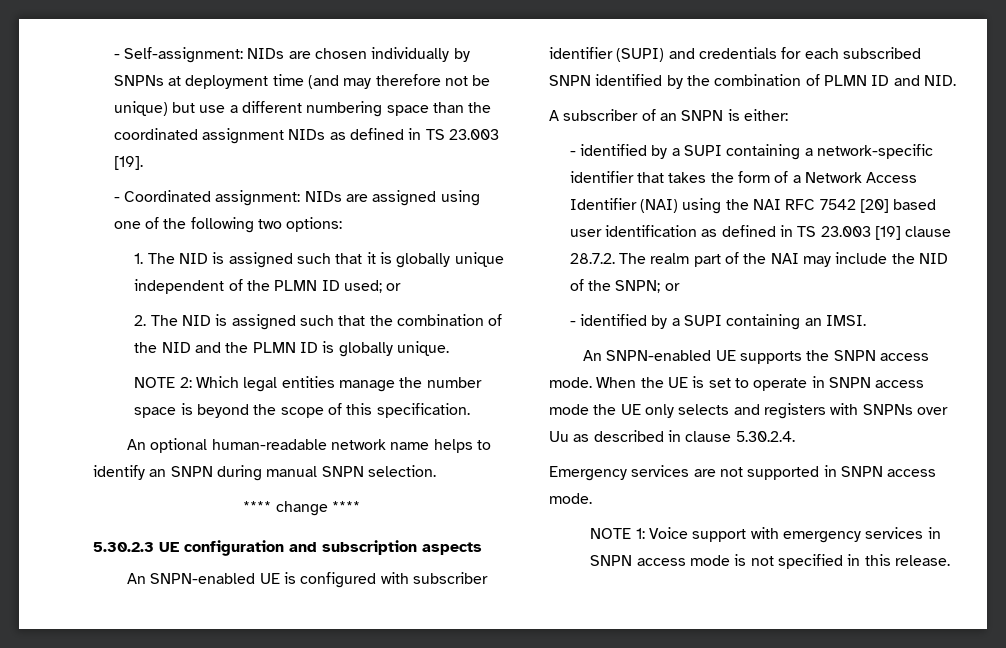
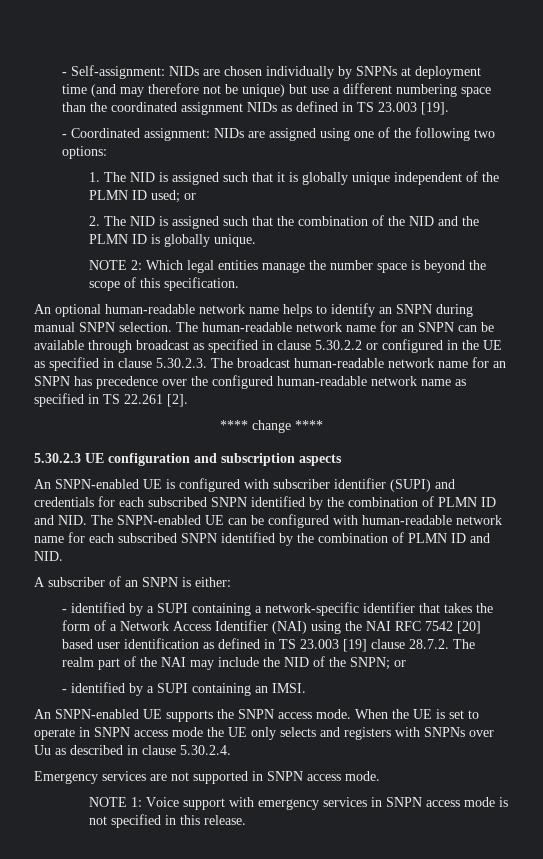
(436, 471) none -> [176,321,494,332] [34,339,502,353] [34,357,506,371] [34,375,466,389] [34,393,188,407] The human-readable network name for an SNPN can be available through broadcast as specified in clause 5.30.2.2 or configured in the UE as specified in clause 5.30.2.3. The broadcast human-readable network name for an SNPN has precedence over the configured human-readable network name as specified in TS 22.261 [2].
(956, 80) none -> [91,514,502,528] [34,532,490,546] [34,551,63,561] The SNPN-enabled UE can be configured with human-readable network name for each subscribed SNPN identified by the combination of PLMN ID and NID.

